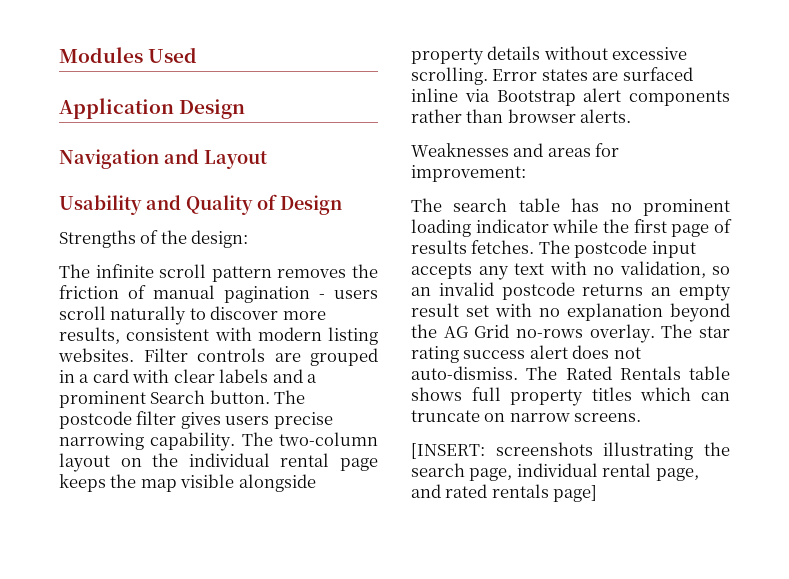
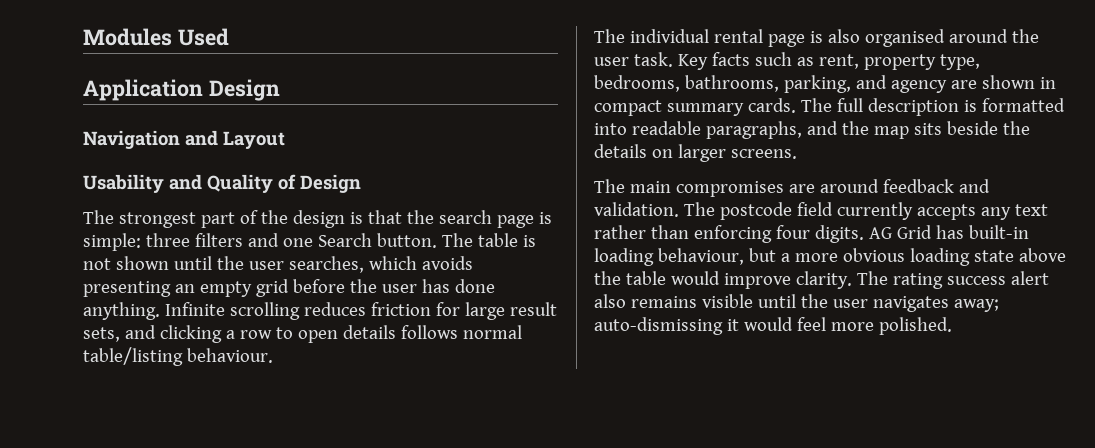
[59,230,249,248] [59,264,378,282] [59,285,378,303] [59,306,326,325] [59,327,378,345] [58,348,378,366] [59,369,318,383] [59,390,306,408] [59,411,333,429] [59,432,378,451] [59,453,378,472] [59,474,316,492] [411,46,688,65] [411,67,693,85] [411,88,730,106] [411,109,632,123] [411,143,620,157] [411,165,526,182] [411,198,730,216] [411,219,732,237] [411,240,696,258] [411,261,730,280] [411,282,731,301] [411,303,730,322] [411,324,730,343] [411,345,641,363] [411,366,730,380] [411,387,730,406] [411,410,642,422] [411,442,730,460] [411,463,699,481] [411,484,598,502] Strengths of the design: // The infinite scroll pattern removes the friction of manual pagination - users scroll naturally to discover more results, consistent with modern listing websites. Filter controls are grouped in a card with clear labels and a prominent Search button. The postcode filter gives users precise narrowing capability. The two-column layout on the individual rental page keeps the map visible alongside property details without excessive scrolling. Error states are surfaced inline via Bootstrap alert components rather than browser alerts. // Weaknesses and areas for improvement: // The search table has no prominent loading indicator while the first page of results fetches. The postcode input accepts any text with no validation, so an invalid postcode returns an empty result set with no explanation beyond the AG Grid no-rows overlay. The star rating success alert does not auto-dismiss. The Rated Rentals table shows full property titles which can truncate on narrow screens. // [INSERT: screenshots illustrating the search page, individual rental page, and rated rentals page] -> [83,210,552,228] [83,233,536,251] [83,256,473,273] [83,279,495,297] [83,302,557,320] [83,325,522,343] [83,347,273,366] [594,29,1039,47] [594,52,980,70] [594,75,1056,93] [594,98,1065,116] [594,121,1030,139] [594,144,797,162] [594,179,990,197] [594,202,1048,220] [594,225,1029,243] [594,248,1066,266] [594,271,1049,289] [594,294,999,312] [594,317,952,335] The strongest part of the design is that the search page is simple: three filters and one Search button. The table is not shown until the user searches, which avoids presenting an empty grid before the user has done anything. Infinite scrolling reduces friction for large result sets, and clicking a row to open details follows normal table/listing behaviour. // The individual rental page is also organised around the user task. Key facts such as rent, property type, bedrooms, bathrooms, parking, and agency are shown in compact summary cards. The full description is formatted into readable paragraphs, and the map sits beside the details on larger screens. // The main compromises are around feedback and validation. The postcode field currently accepts any text rather than enforcing four digits. AG Grid has built-in loading behaviour, but a more obvious loading state above the table would improve clarity. The rating success alert also remains visible until the user navigates away; auto-dismissing it would feel more polished.

